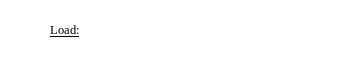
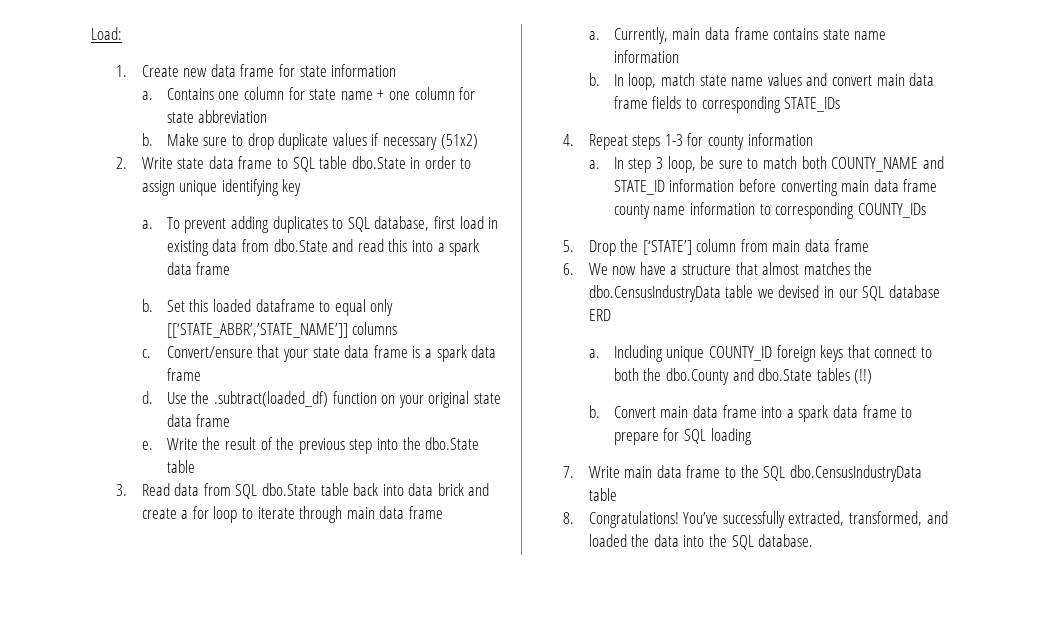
(79, 29) none -> [116,64,397,77] [141,87,476,100] [166,110,268,123] [141,133,478,150] [116,156,472,172] [141,179,302,196] [141,216,499,233] [166,239,480,256] [166,262,231,275] [141,299,394,316] [166,322,398,338] [141,345,497,362] [166,368,201,381] [141,391,501,408] [166,414,231,427] [141,437,480,454] [166,460,195,473] [116,483,490,499] [141,506,443,523] [588,27,887,44] [613,50,679,63] [588,73,935,90] [613,96,841,113] [563,133,813,150] [588,156,944,173] [613,179,938,196] [613,202,926,219] [563,239,869,256] [563,262,873,275] [588,285,940,302] [588,309,611,321] [588,345,932,362] [613,368,873,385] [588,405,913,422] [613,428,752,445] [563,465,922,482] [588,488,617,501] [563,511,948,528] [588,534,814,550] // 1. Create new data frame for state information // a. Contains one column for state name + one column for state abbreviation // b. Make sure to drop duplicate values if necessary (51x2) // 2. Write state data frame to SQL table dbo.State in order to assign unique identifying key // a. To prevent adding duplicates to SQL database, first load in existing data from dbo.State and read this into a spark data frame // b. Set this loaded dataframe to equal only [[‘STATE_ABBR’,’STATE_NAME’]] columns // c. Convert/ensure that your state data frame is a spark data frame // d. Use the .subtract(loaded_df) function on your original state data frame // e. Write the result of the previous step into the dbo.State table // 3. Read data from SQL dbo.State table back into data brick and create a for loop to iterate through main data frame // a. Currently, main data frame contains state name information // b. In loop, match state name values and convert main data frame fields to corresponding STATE_IDs // 4. Repeat steps 1-3 for county information // a. In step 3 loop, be sure to match both COUNTY_NAME and STATE_ID information before converting main data frame county name information to corresponding COUNTY_IDs // 5. Drop the [‘STATE’] column from main data frame // 6. We now have a structure that almost matches the dbo.CensusIndustryData table we devised in our SQL database ERD // a. Including unique COUNTY_ID foreign keys that connect to both the dbo.County and dbo.State tables (!!) // b. Convert main data frame into a spark data frame to prepare for SQL loading // 7. Write main data frame to the SQL dbo.CensusIndustryData table // 8. Congratulations! You’ve successfully extracted, transformed, and loaded the data into the SQL database.

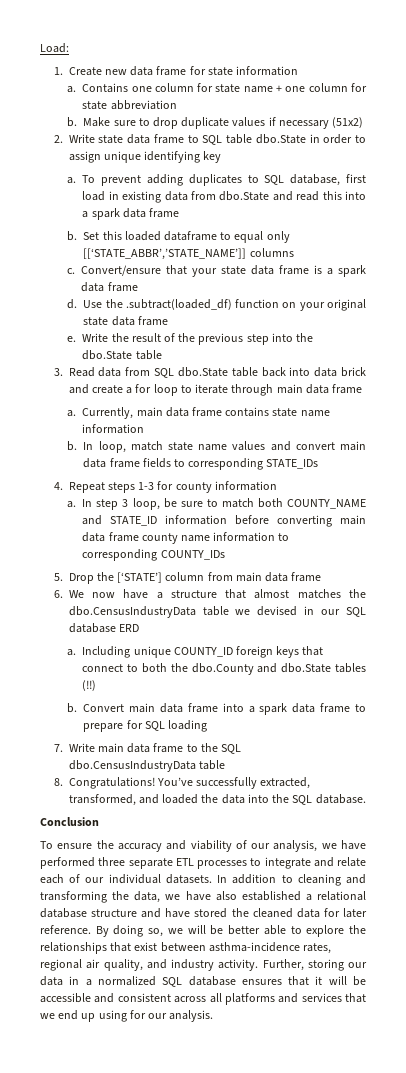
(814, 540) none -> [40,817,99,826] [40,840,367,852] [40,857,366,869] [40,874,366,886] [40,891,366,903] [40,908,367,918] [40,925,366,937] [40,942,332,954] [40,959,367,971] [40,976,367,987] [40,993,366,1005] [40,1010,214,1022] // Conclusion // To ensure the accuracy and viability of our analysis, we have performed three separate ETL processes to integrate and relate each of our individual datasets. In addition to cleaning and transforming the data, we have also established a relational database structure and have stored the cleaned data for later reference. By doing so, we will be better able to explore the relationships that exist between asthma-incidence rates, regional air quality, and industry activity. Further, storing our data in a normalized SQL database ensures that it will be accessible and consistent across all platforms and services that we end up using for our analysis.

